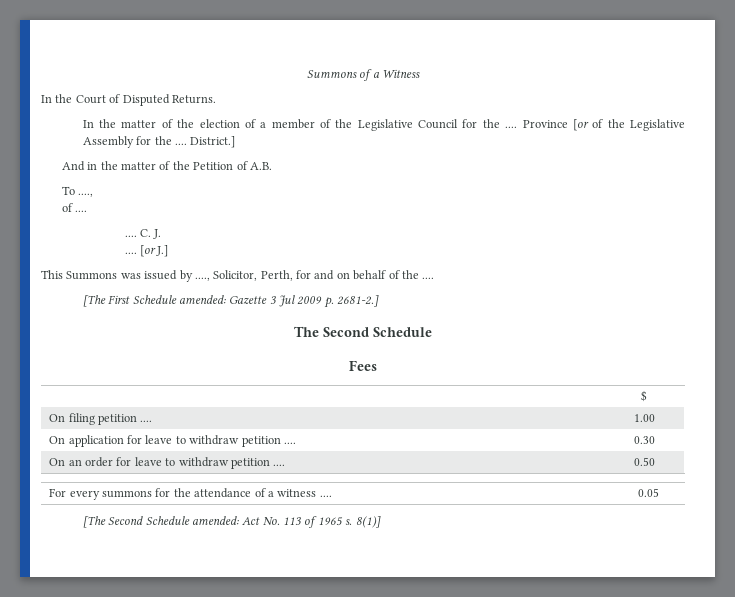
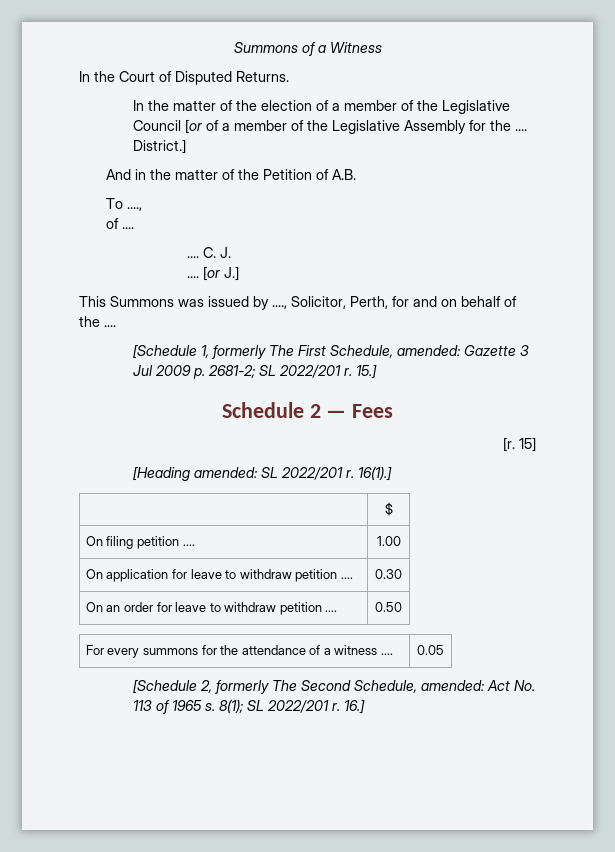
[462,119,589,131] for the .... Province [or -> [185,119,288,134] [or of a member
[82,295,177,307] [The First Schedule -> [133,344,394,359] [Schedule 1, formerly The First Schedule,
[337,295,380,307] [294,326,432,337] [349,360,377,371] 2681-2.] // The Second Schedule // Fees -> [208,364,378,379] [221,402,394,418] [503,437,536,452] [133,466,393,481] 2681-2; SL 2022/201 r. 15.] // Schedule 2 — Fees // [r. 15] // [Heading amended: SL 2022/201 r. 16(1).]
[82,516,190,528] [The Second Schedule -> [133,679,418,694] [Schedule 2, formerly The Second Schedule,
[355,516,381,528] 8(1)] -> [219,699,366,714] 8(1); SL 2022/201 r. 16.]

